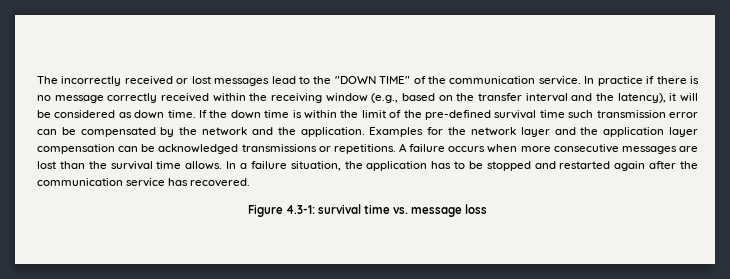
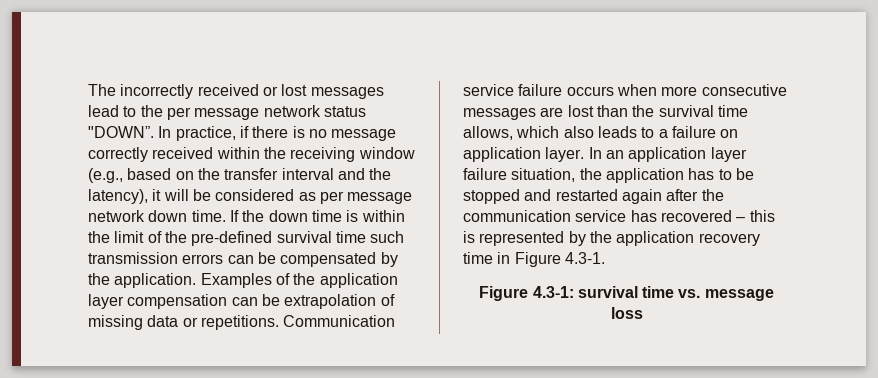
[334,76,643,86] "DOWN TIME" of the communication service. In practice -> [166,105,366,120] [88,126,236,141] per message network status "DOWN”. In practice,
(132, 115) none -> [319,191,413,204] [88,210,145,222] per message network
[668,112,698,118] error -> [182,254,224,264] errors
[202,127,576,137] network and the application. Examples for the network layer and -> [114,273,290,288] application. Examples of
[158,143,408,154] acknowledged transmissions or repetitions. A -> [284,294,395,309] [88,315,396,330] [463,84,514,96] extrapolation of missing data or repetitions. Communication service
[185,161,247,170] allows. In a -> [463,126,739,140] [463,147,747,162] allows, which also leads to a failure on application layer. In an application layer
[190,178,251,187] recovered. -> [660,210,775,222] [463,231,760,246] [463,252,605,267] recovered – this is represented by the application recovery time in Figure 4.3-1.

